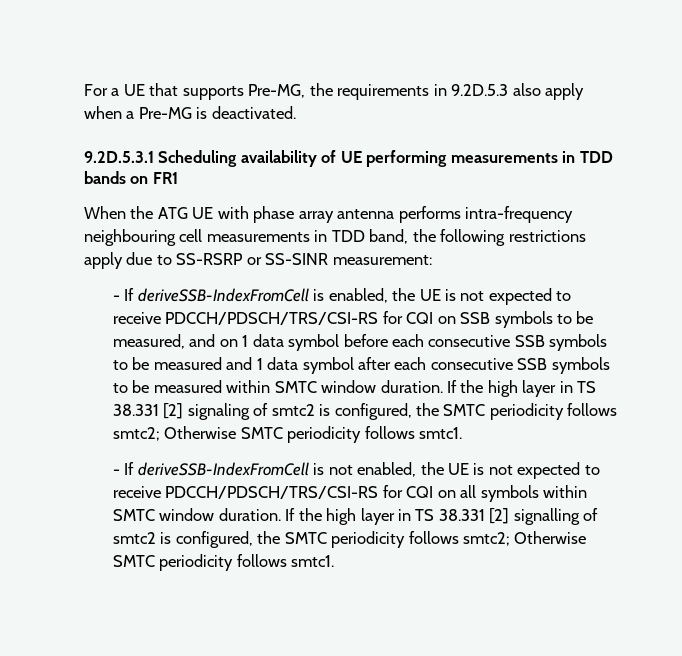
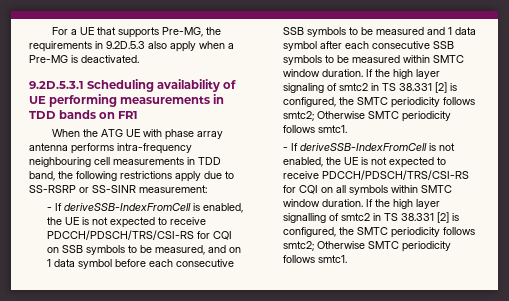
[559,381,597,393] [112,403,315,420] in TS 38.331 [2] signaling of smtc2 -> [283,82,448,93] signaling of smtc2 in TS 38.331 [2]
[398,508,599,525] [112,532,156,544] in TS 38.331 [2] signalling of smtc2 -> [283,212,450,223] signalling of smtc2 in TS 38.331 [2]

